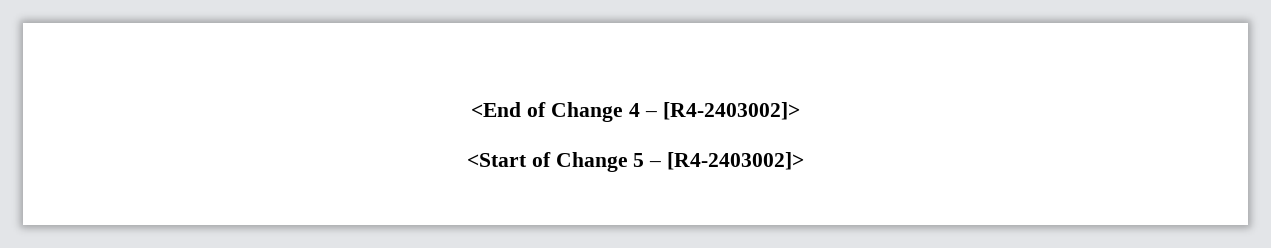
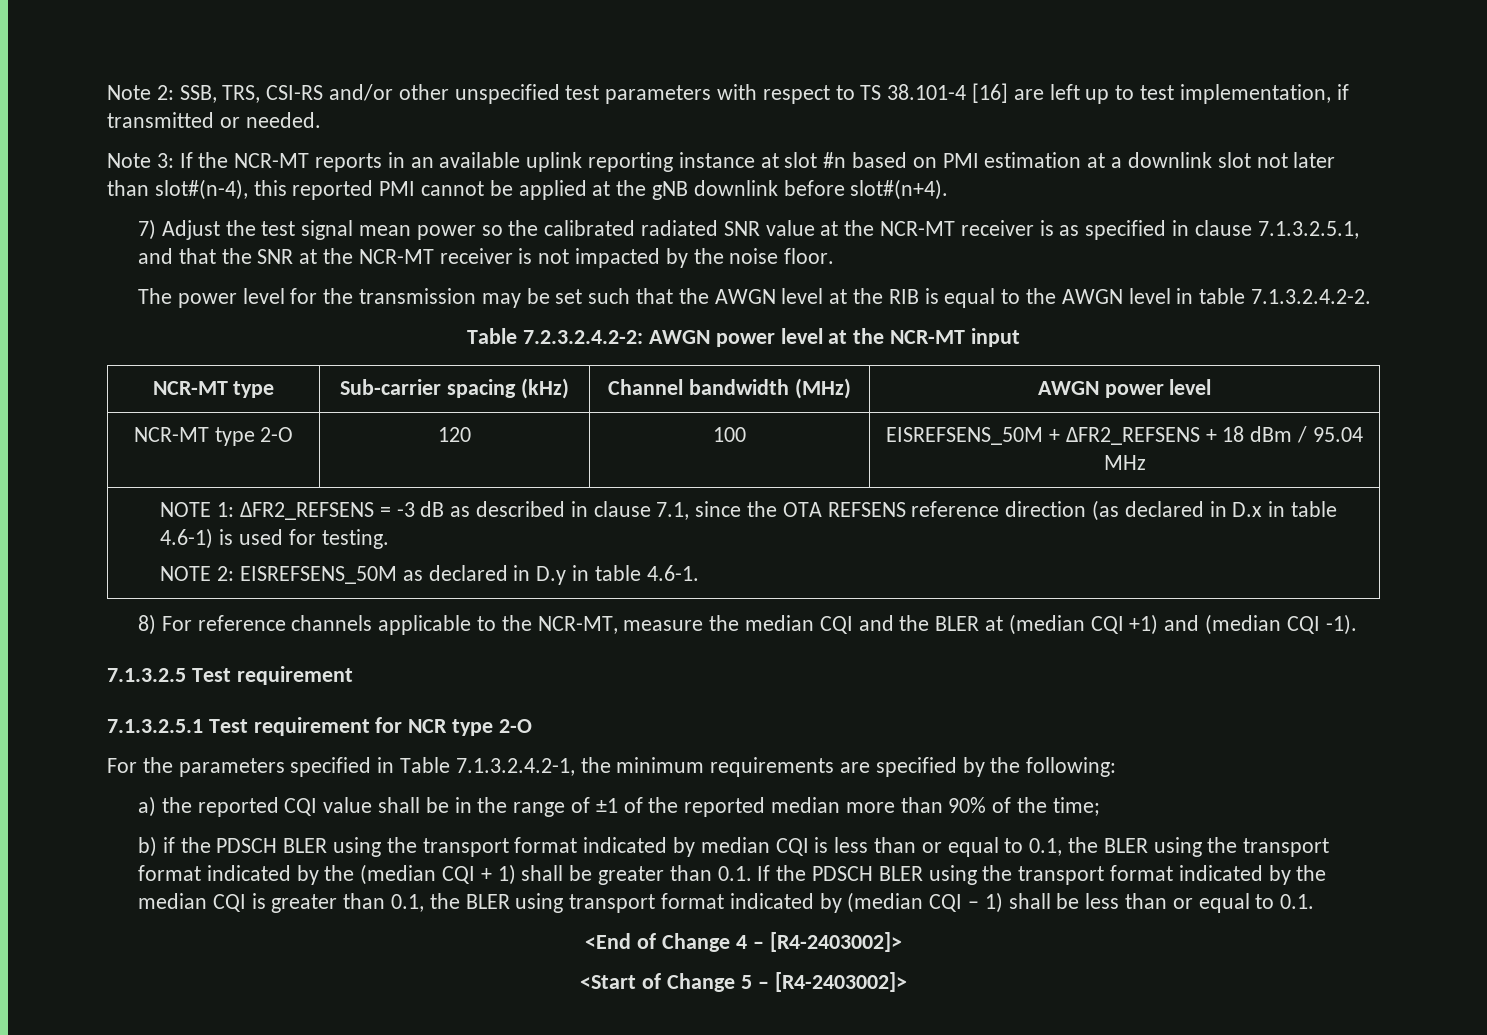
(471, 109) none -> [107,83,1349,104] [107,112,321,128] [107,152,1336,172] [107,179,949,200] [137,219,1359,240] [137,248,835,268] [137,288,1372,308] [467,328,1020,347] [152,381,275,398] [340,378,569,399] [608,378,851,399] [1037,379,1212,398] [133,427,294,446] [438,427,471,442] [713,427,746,442] [886,426,1363,445] [1103,455,1146,470] [160,500,1338,521] [160,528,389,549] [160,565,699,585] [137,614,1357,635] [107,666,353,685] [107,717,532,736] [107,757,1117,777] [137,796,1100,817] [137,836,1330,857] [137,864,1327,885] [137,892,1315,913] Note 2: SSB, TRS, CSI-RS and/or other unspecified test parameters with respect to TS 38.101-4 [16] are left up to test implementation, if transmitted or needed. // Note 3: If the NCR-MT reports in an available uplink reporting instance at slot #n based on PMI estimation at a downlink slot not later than slot#(n-4), this reported PMI cannot be applied at the gNB downlink before slot#(n+4). // 7) Adjust the test signal mean power so the calibrated radiated SNR value at the NCR-MT receiver is as specified in clause 7.1.3.2.5.1, and that the SNR at the NCR-MT receiver is not impacted by the noise floor. // The power level for the transmission may be set such that the AWGN level at the RIB is equal to the AWGN level in table 7.1.3.2.4.2-2. // Table 7.2.3.2.4.2-2: AWGN power level at the NCR-MT input // NCR-MT type | Sub-carrier spacing (kHz) | Channel bandwidth (MHz) | AWGN power level // NCR-MT type 2-O | 120 | 100 | EISREFSENS_50M + ΔFR2_REFSENS + 18 dBm / 95.04 MHz // NOTE 1: ΔFR2_REFSENS = -3 dB as described in clause 7.1, since the OTA REFSENS reference direction (as declared in D.x in table 4.6-1) is used for testing. // NOTE 2: EISREFSENS_50M as declared in D.y in table 4.6-1. // 8) For reference channels applicable to the NCR-MT, measure the median CQI and the BLER at (median CQI +1) and (median CQI -1). // 7.1.3.2.5 Test requirement // 7.1.3.2.5.1 Test requirement for NCR type 2-O // For the parameters specified in Table 7.1.3.2.4.2-1, the minimum requirements are specified by the following: // a) the reported CQI value shall be in the range of ±1 of the reported median more than 90% of the time; // b) if the PDSCH BLER using the transport format indicated by median CQI is less than or equal to 0.1, the BLER using the transport format indicated by the (median CQI + 1) shall be greater than 0.1. If the PDSCH BLER using the transport format indicated by the median CQI is greater than 0.1, the BLER using transport format indicated by (median CQI – 1) shall be less than or equal to 0.1. //

